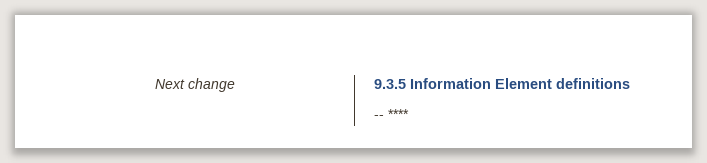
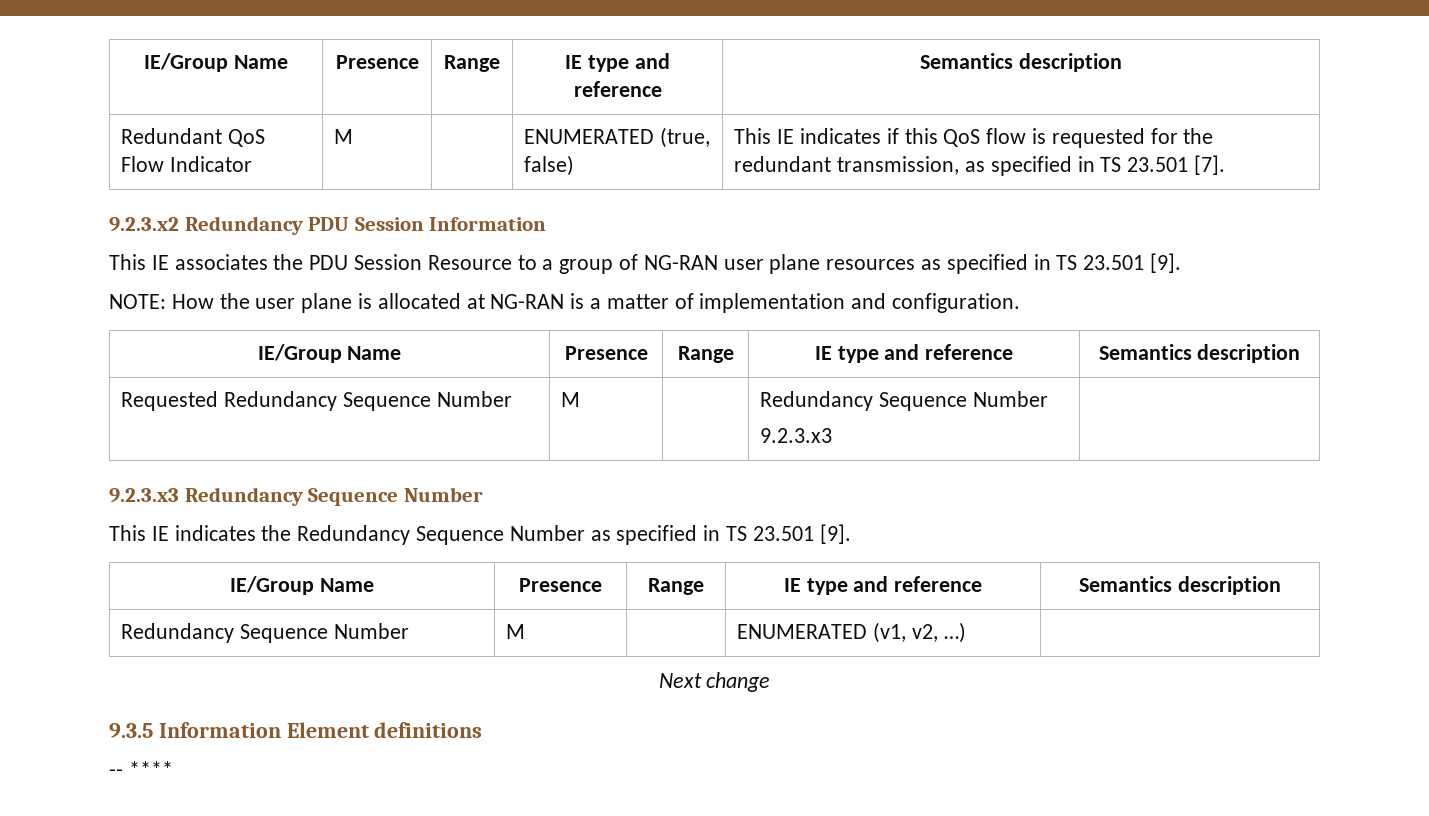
(155, 84) none -> [144,53,288,72] [335,55,419,69] [444,55,500,72] [565,53,670,72] [573,81,662,97] [920,53,1122,72] [121,128,266,147] [121,156,253,172] [334,129,354,144] [524,127,711,148] [524,155,575,176] [734,128,1214,148] [734,155,1225,176] [109,216,547,235] [109,253,1182,274] [109,293,1021,313] [257,344,402,363] [564,346,648,360] [677,346,734,363] [814,344,1014,363] [1098,344,1301,363] [121,391,512,411] [561,392,581,407] [760,391,1048,411] [760,428,833,443] [109,487,483,506] [109,524,851,545] [230,576,374,595] [519,578,602,592] [648,578,704,595] [783,576,983,595] [1079,576,1281,595] [121,623,409,643] [506,624,526,639] [737,622,966,643] IE/Group Name | Presence | Range | IE type and reference | Semantics description // Redundant QoS Flow Indicator | M | | ENUMERATED (true, false) | This IE indicates if this QoS flow is requested for the redundant transmission, as specified in TS 23.501 [7]. // 9.2.3.x2 Redundancy PDU Session Information // This IE associates the PDU Session Resource to a group of NG-RAN user plane resources as specified in TS 23.501 [9]. // NOTE: How the user plane is allocated at NG-RAN is a matter of implementation and configuration. // IE/Group Name | Presence | Range | IE type and reference | Semantics description // Requested Redundancy Sequence Number | M | | Redundancy Sequence Number // 9.2.3.x3 | // 9.2.3.x3 Redundancy Sequence Number // This IE indicates the Redundancy Sequence Number as specified in TS 23.501 [9]. // IE/Group Name | Presence | Range | IE type and reference | Semantics description // Redundancy Sequence Number | M | | ENUMERATED (v1, v2, …) | //

